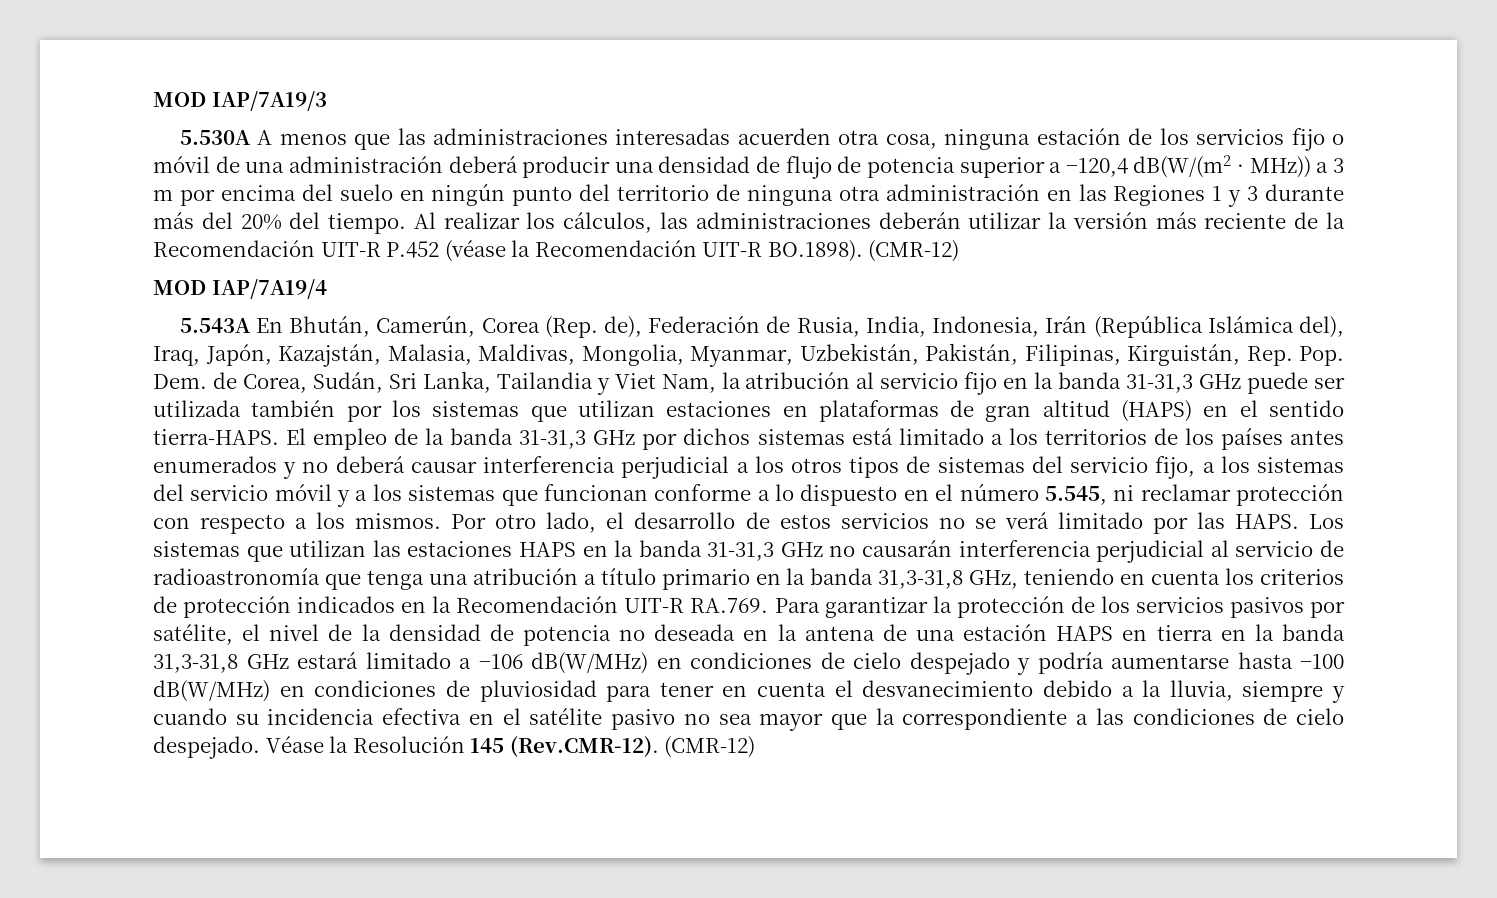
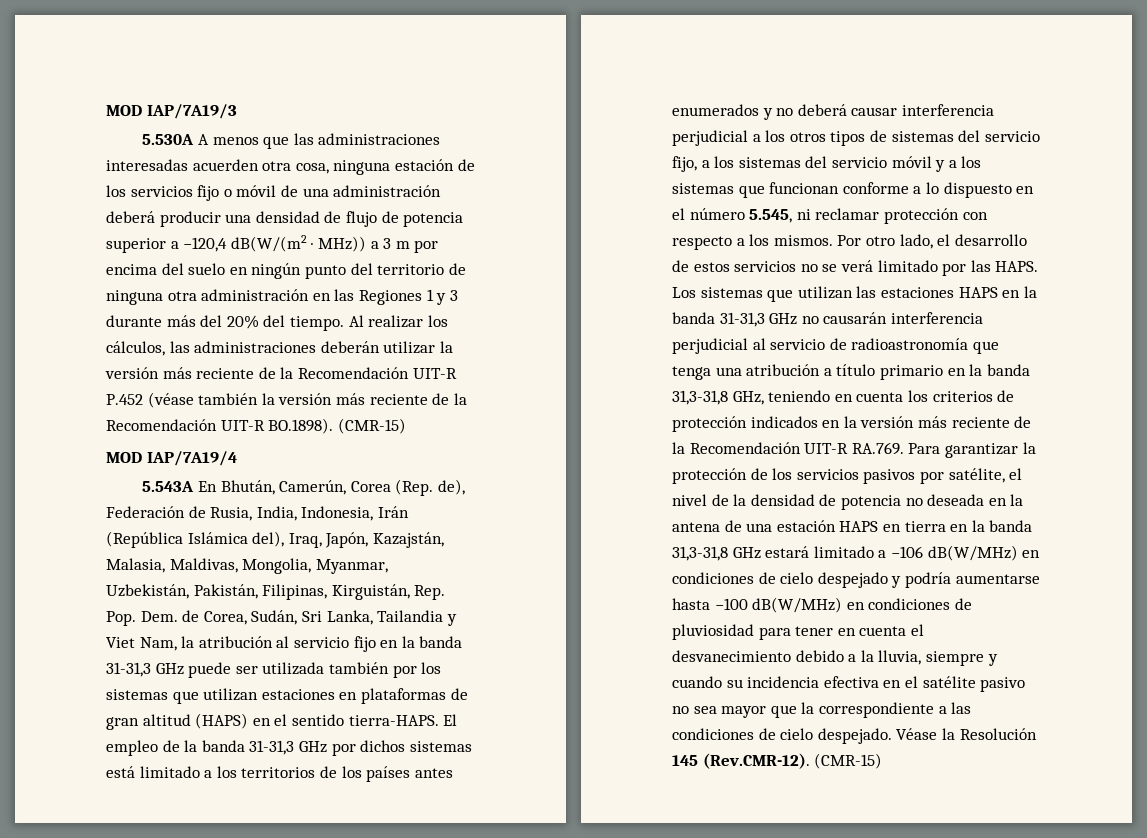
(506, 251) none -> [198,393,450,405] también la versión más reciente de
[868,240,960,262] (CMR-12) -> [337,418,406,434] (CMR-15)
(452, 604) none -> [860,416,1032,428] [672,442,685,454] versión más reciente de la
[664,736,756,758] (CMR-12) -> [814,753,883,769] (CMR-15)

